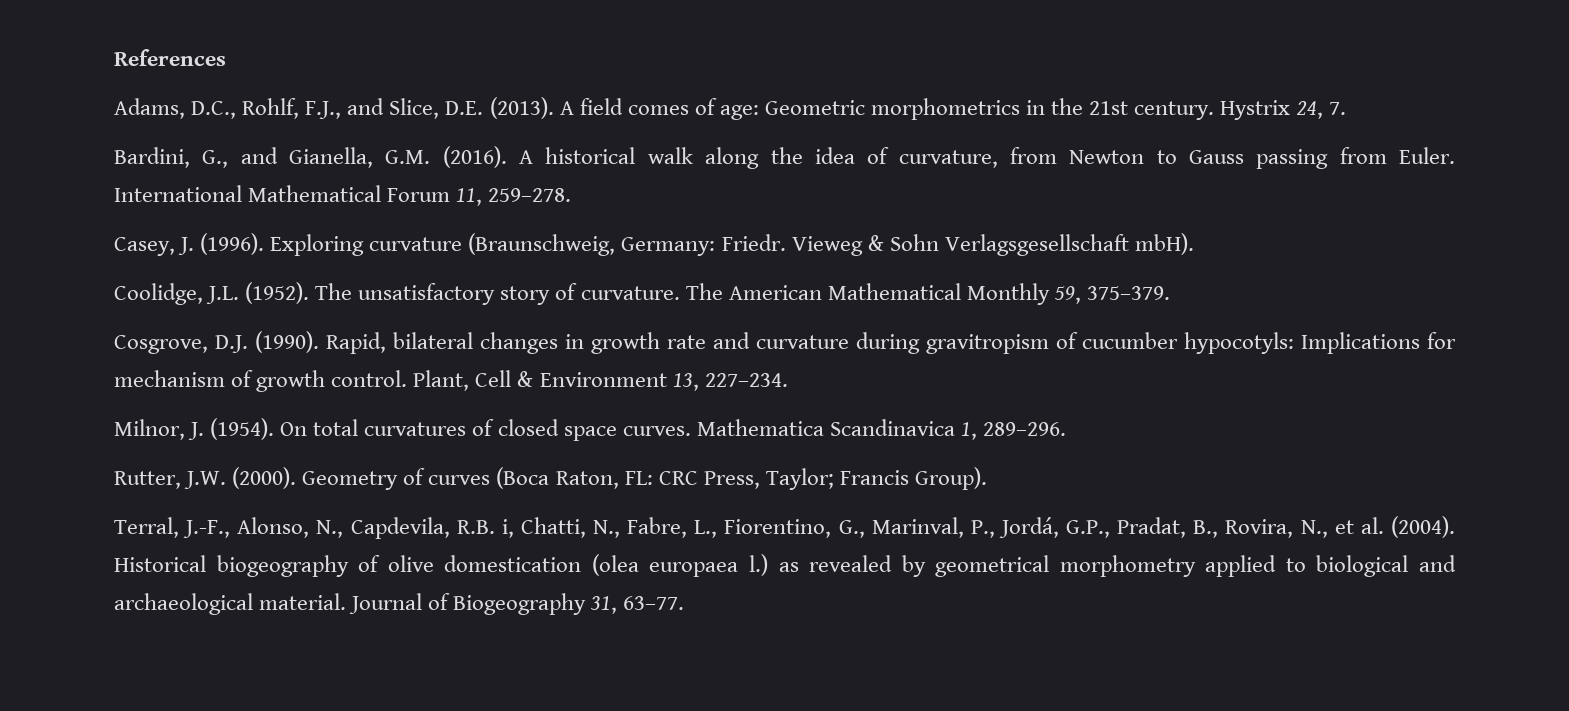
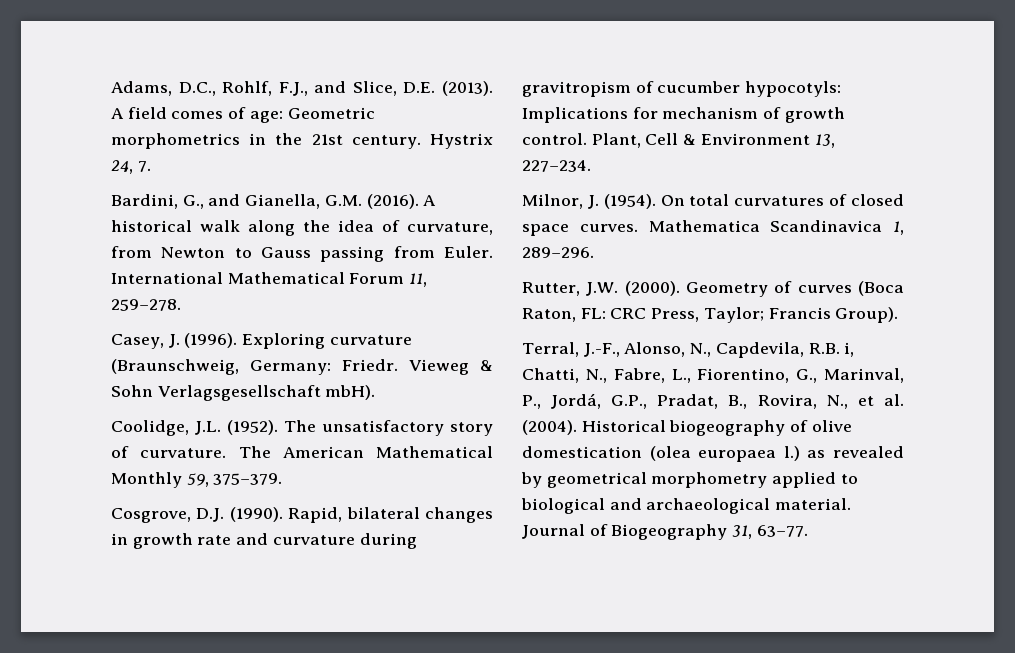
[114,49,226,66] References // -> (111, 88) none

